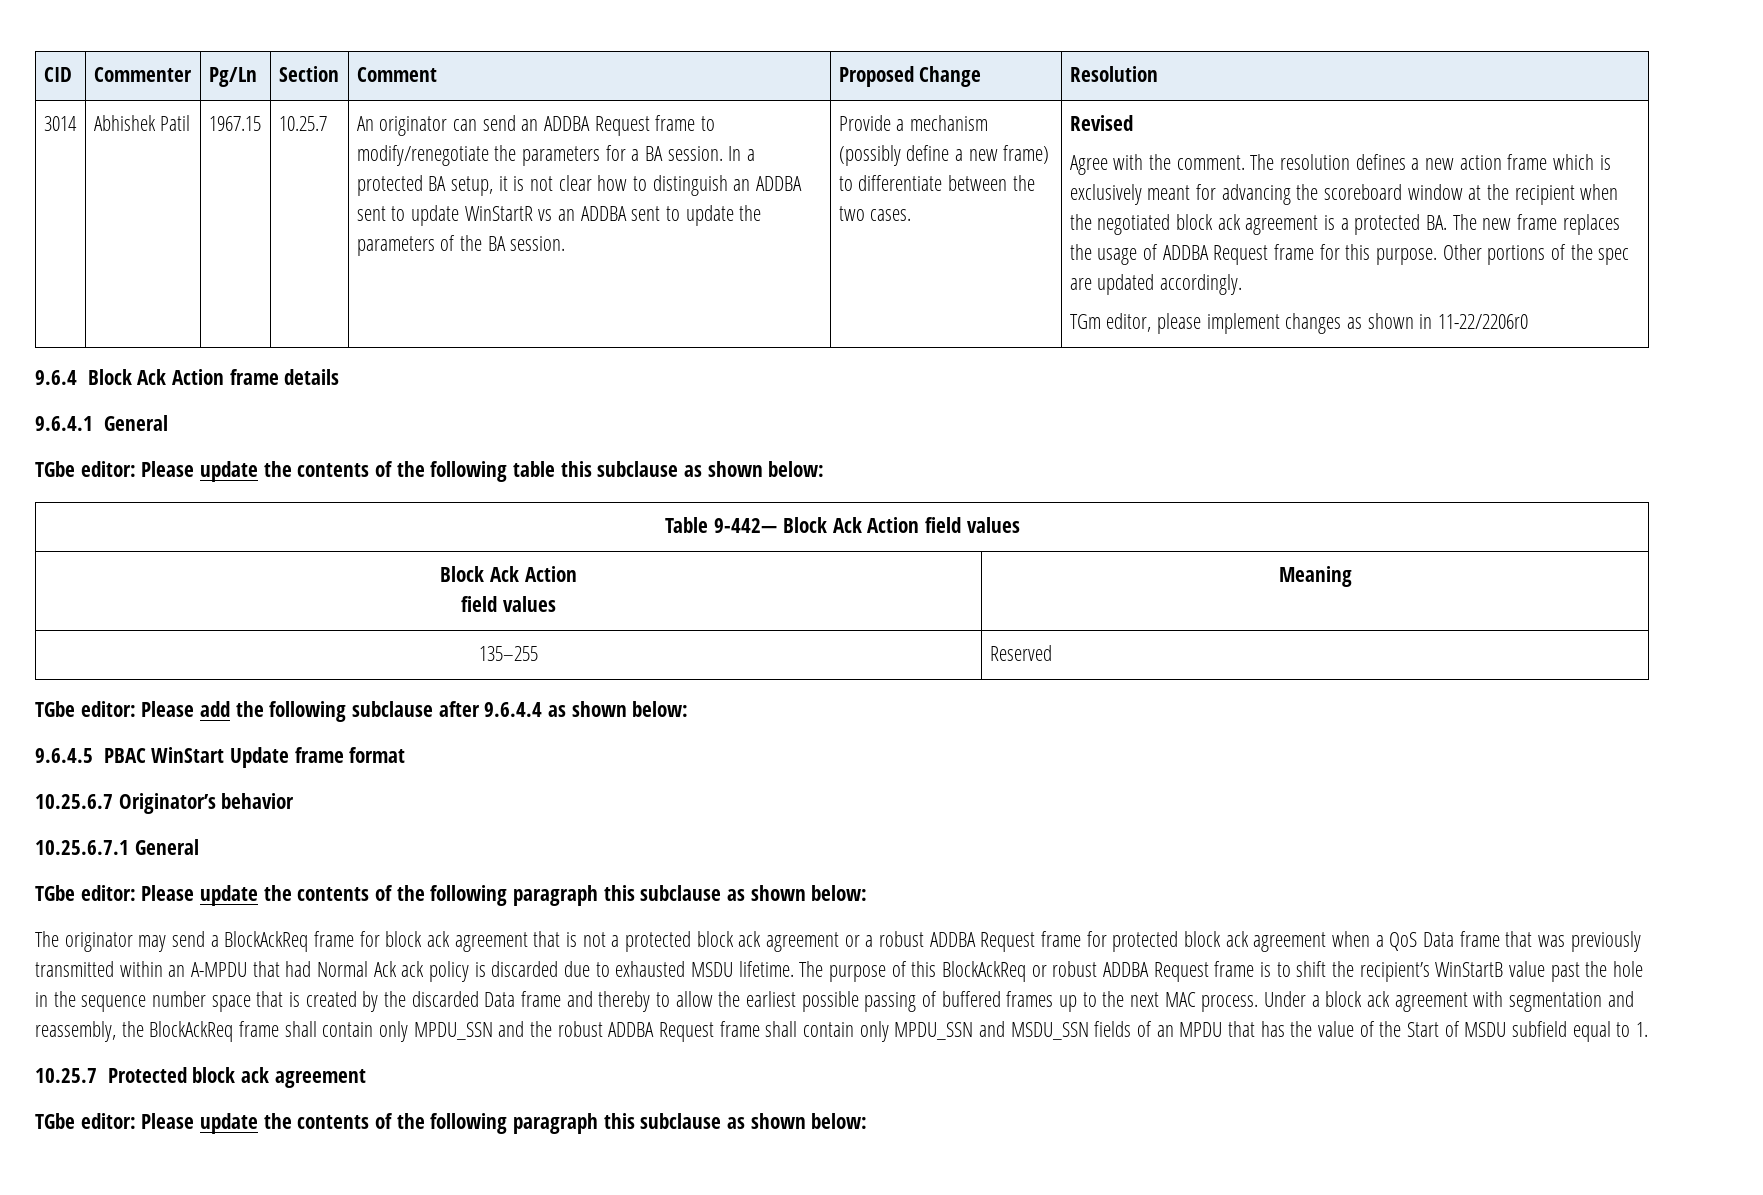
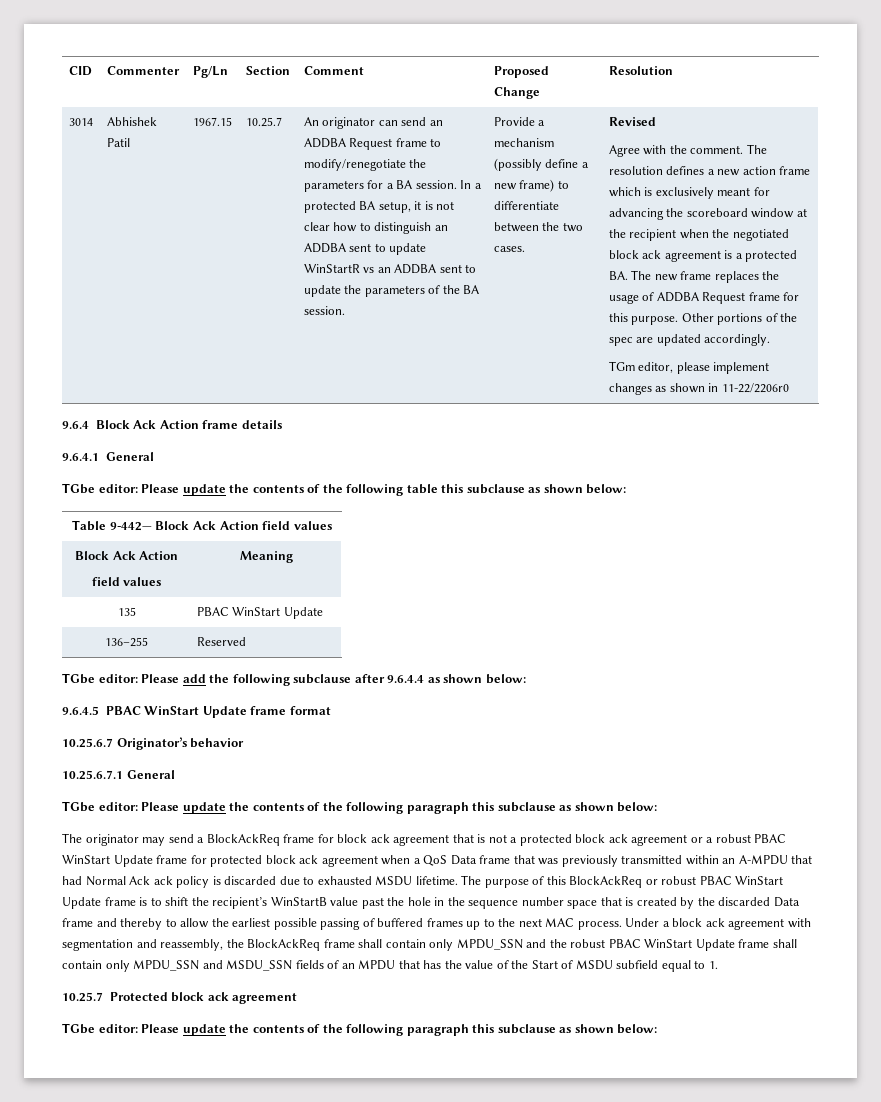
[479,646,538,661] 135–255 -> [117,607,136,616] [196,607,323,619] [105,637,148,647] 135 | PBAC WinStart Update // 136–255
[929,932,1036,952] ADDBA Request -> [754,834,787,843] [62,855,153,867] PBAC WinStart Update
[1103,962,1209,982] ADDBA Request -> [699,876,784,885] [62,897,101,909] PBAC WinStart Update
[608,1022,715,1042] ADDBA Request -> [608,939,735,951] PBAC WinStart Update

